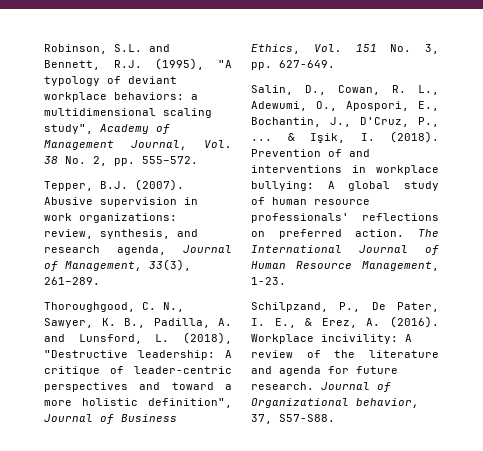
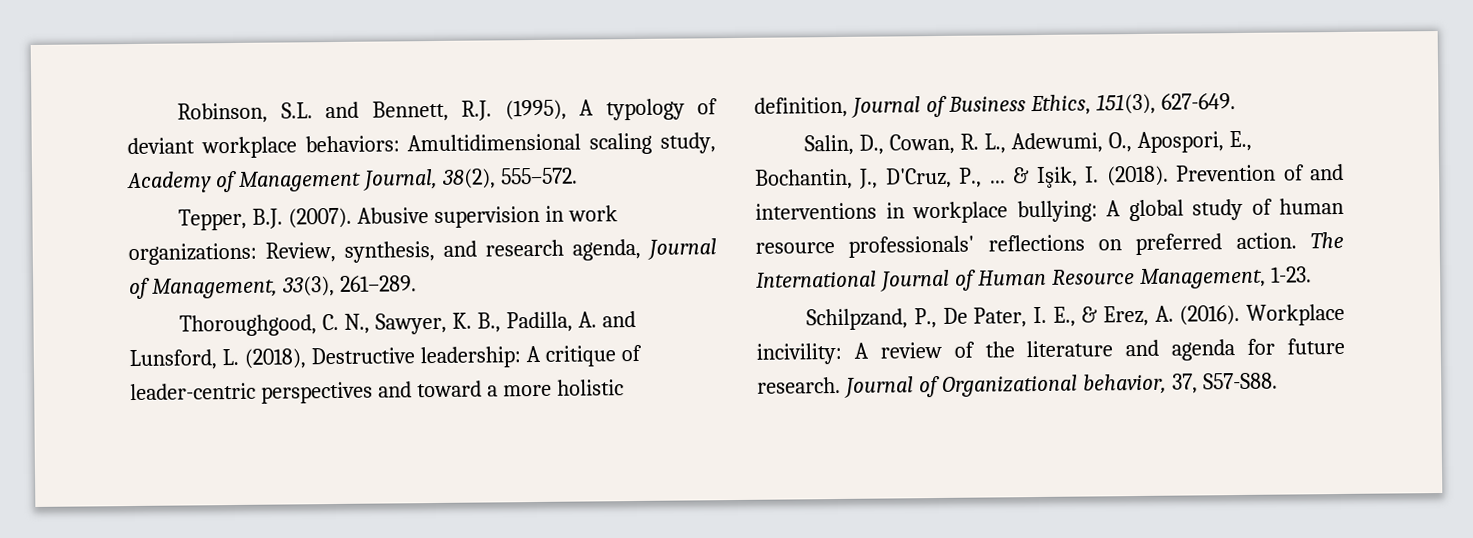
[218,60,232,68] "A -> [579,99,595,116] A
[191,94,198,100] [44,108,212,118] [44,124,170,134] [44,140,232,150] [44,156,135,166] a multidimensional scaling study", Academy of Management Journal, Vol. 38 No. 2, pp. -> [407,132,716,155] [127,168,496,194] Amultidimensional scaling study, Academy of Management Journal, 38(2),
[44,229,93,239] review, -> [265,241,336,263] Review,
[44,350,128,358] "Destructive -> [310,347,415,365] Destructive
[148,398,232,408] definition", -> [754,96,848,118] definition,
[313,44,439,54] [251,62,272,70] Vol. 151 No. 3, pp. -> [1095,93,1156,115] 151(3),

